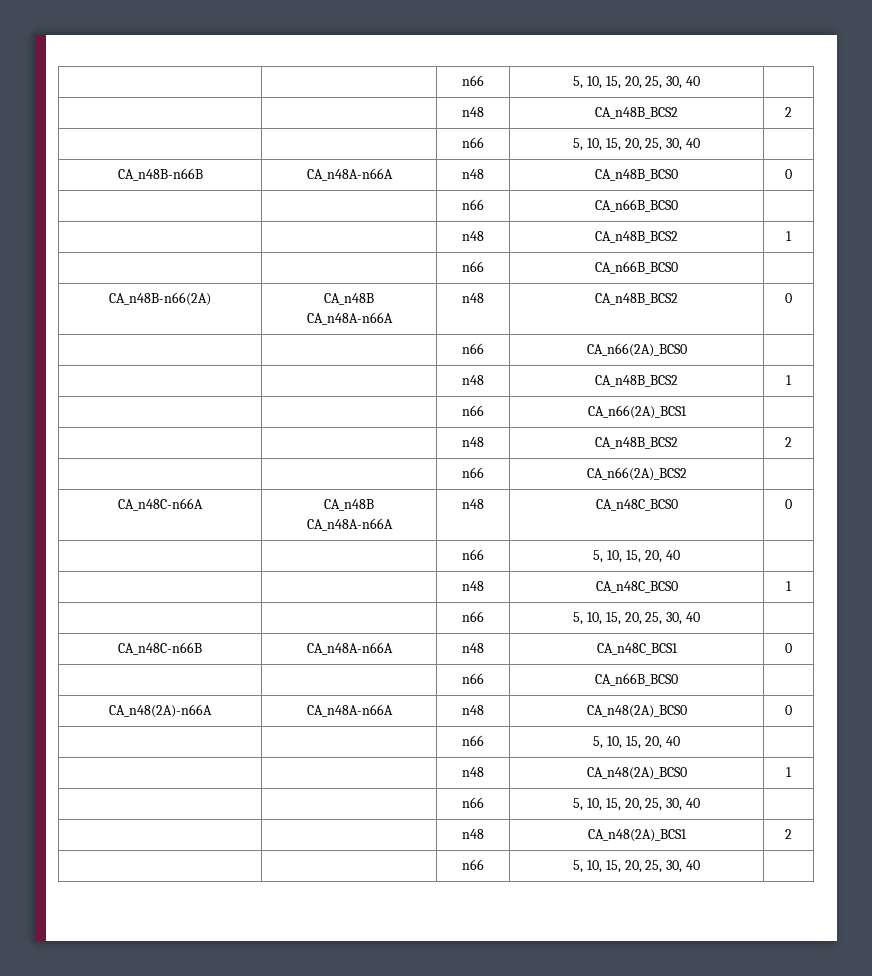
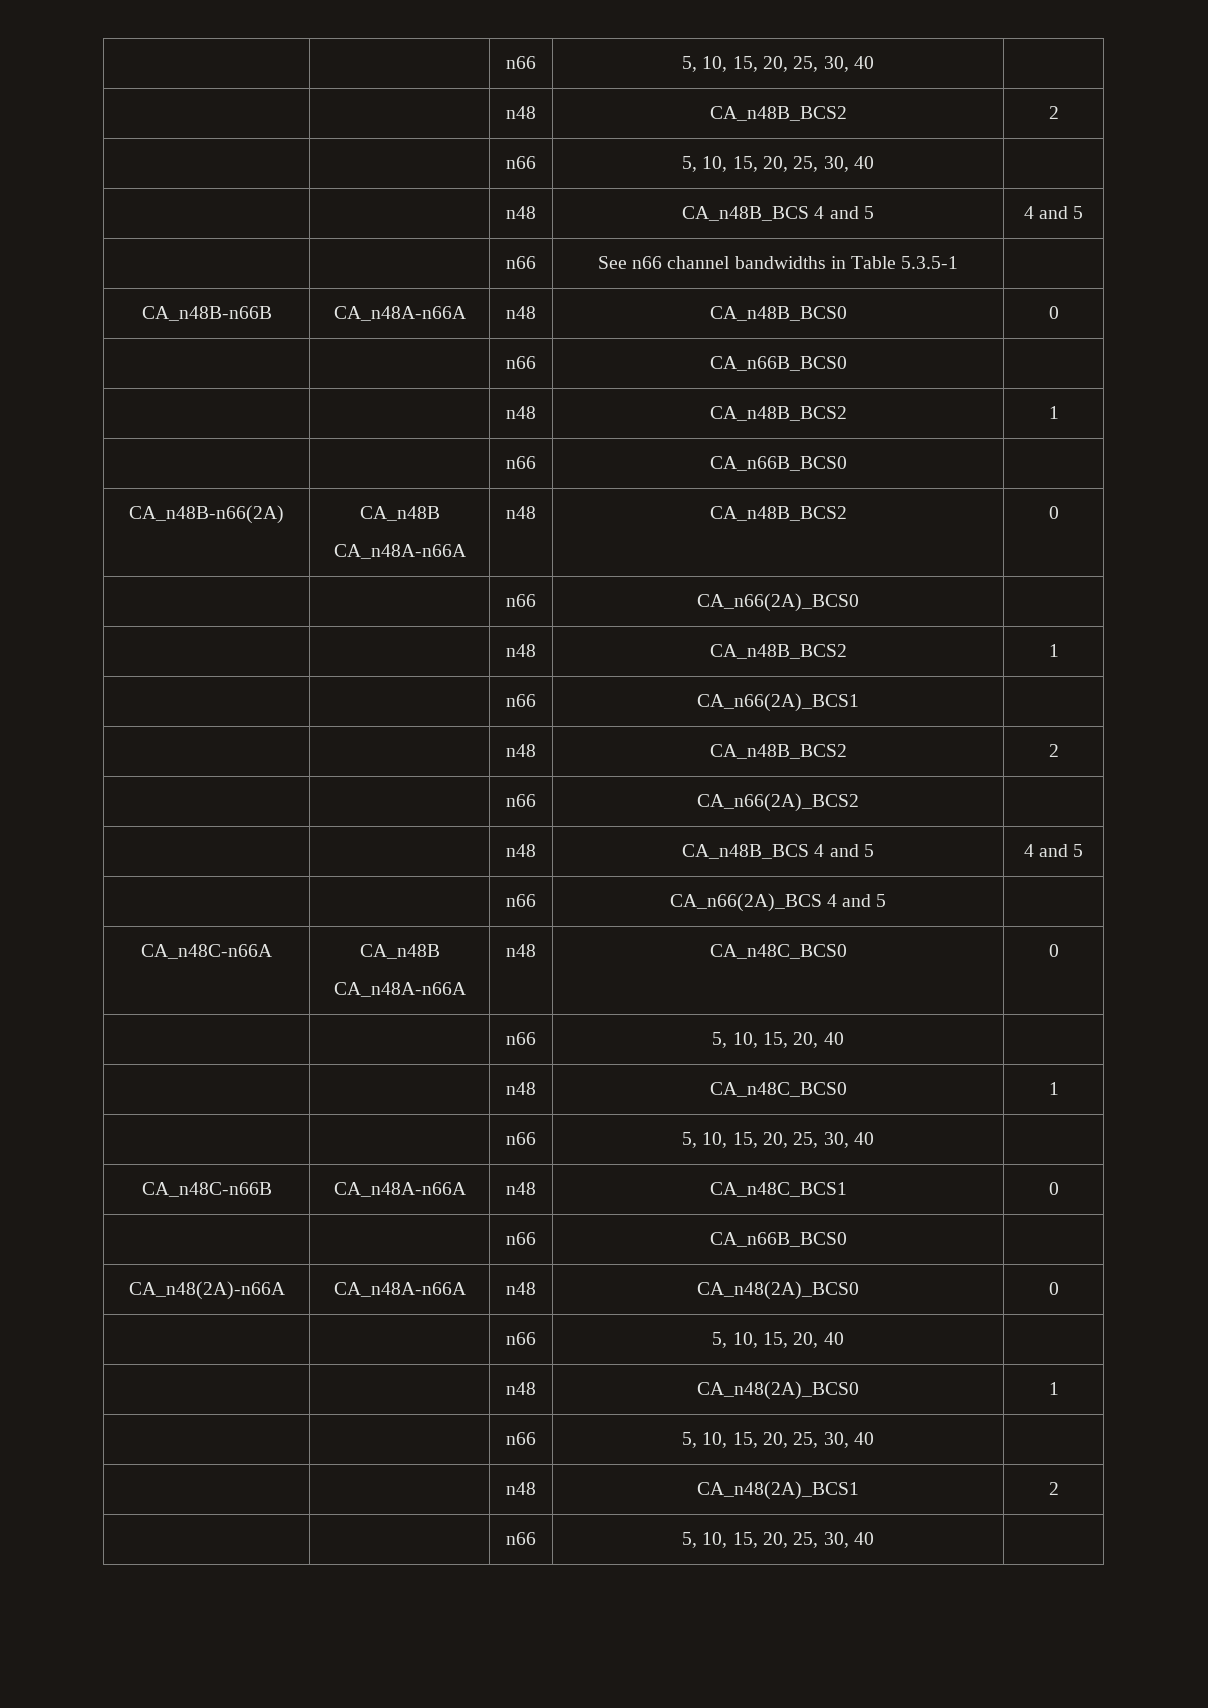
(700, 143) none -> [506,206,536,219] [682,206,874,221] [1023,206,1084,219] [506,256,536,269] [597,256,959,269] // | | n48 | CA_n48B_BCS 4 and 5 | 4 and 5 // | | n66 | See n66 channel bandwidths in Table 5.3.5-1 |
(687, 474) none -> [506,844,536,857] [682,844,874,859] [1023,844,1084,857] [506,894,536,907] [669,893,887,912] // | | n48 | CA_n48B_BCS 4 and 5 | 4 and 5 // | | n66 | CA_n66(2A)_BCS 4 and 5 |

